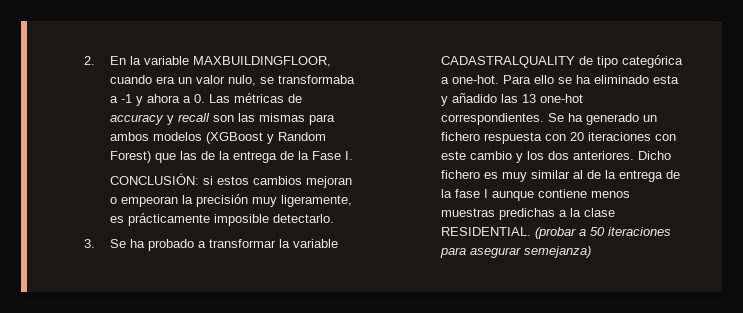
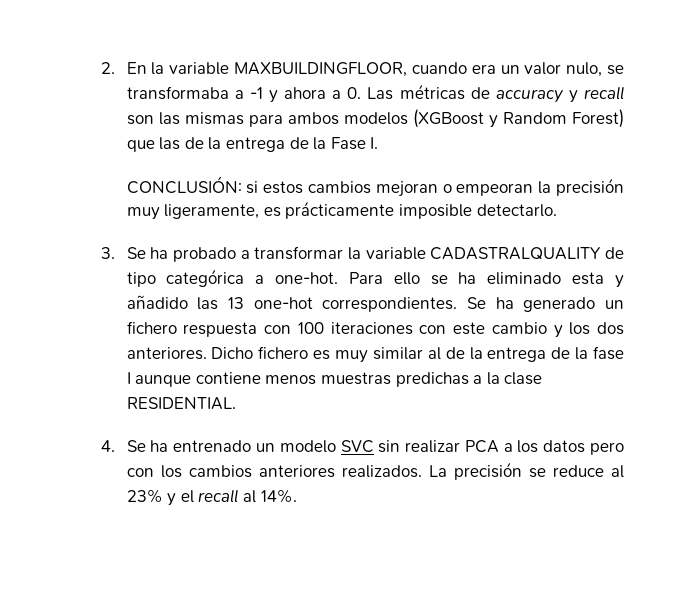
[569,132,584,141] 20 -> [297,322,324,334] 100
[534,227,671,239] [439,246,591,258] (probar a 50 iteraciones para asegurar semejanza) -> [100,440,624,455] [126,462,624,480] [126,489,297,506] // 4. Se ha entrenado un modelo SVC sin realizar PCA a los datos pero con los cambios anteriores realizados. La precisión se reduce al 23% y el recall al 14%.

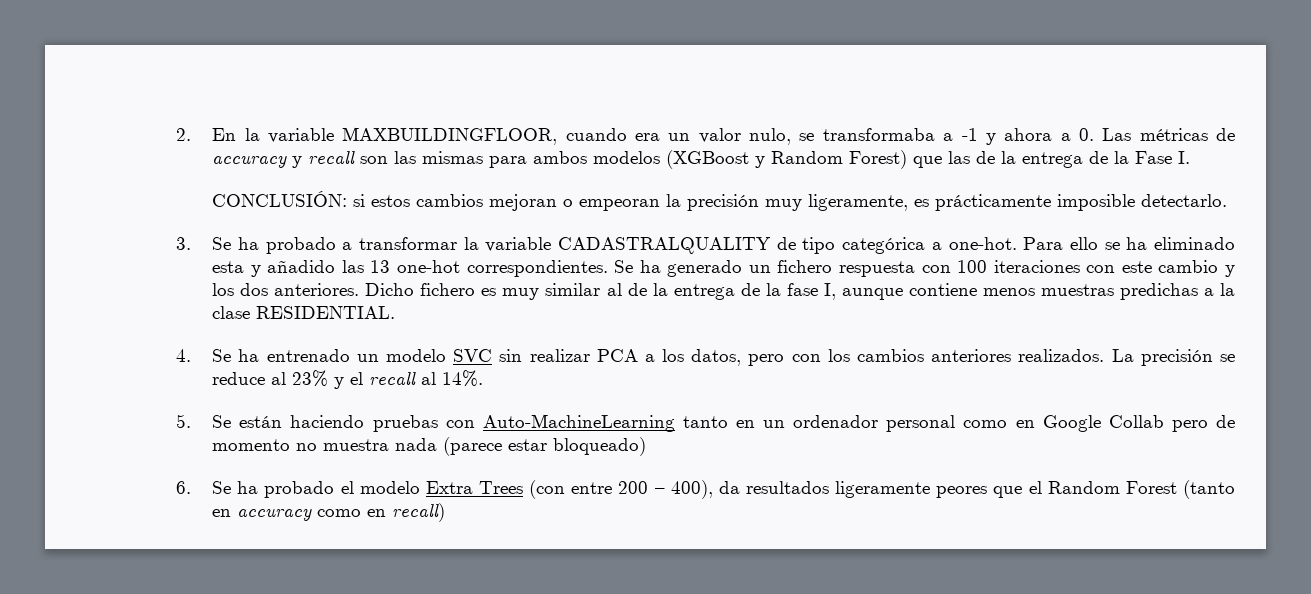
[126,372,131,384] I -> [823,283,836,300] I,
[543,440,586,453] datos -> [691,349,742,366] datos,
(297, 496) none -> [175,414,1235,432] [212,437,647,456] [175,480,1235,499] [212,503,446,522] // 5. Se están haciendo pruebas con Auto-MachineLearning tanto en un ordenador personal como en Google Collab pero de momento no muestra nada (parece estar bloqueado) // 6. Se ha probado el modelo Extra Trees (con entre 200 – 400), da resultados ligeramente peores que el Random Forest (tanto en accuracy como en recall)

